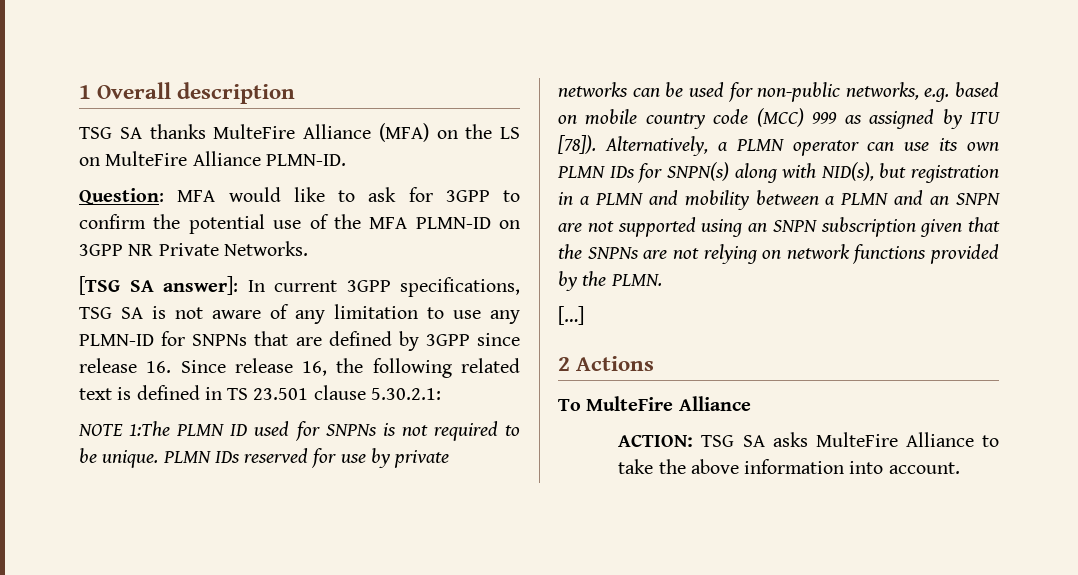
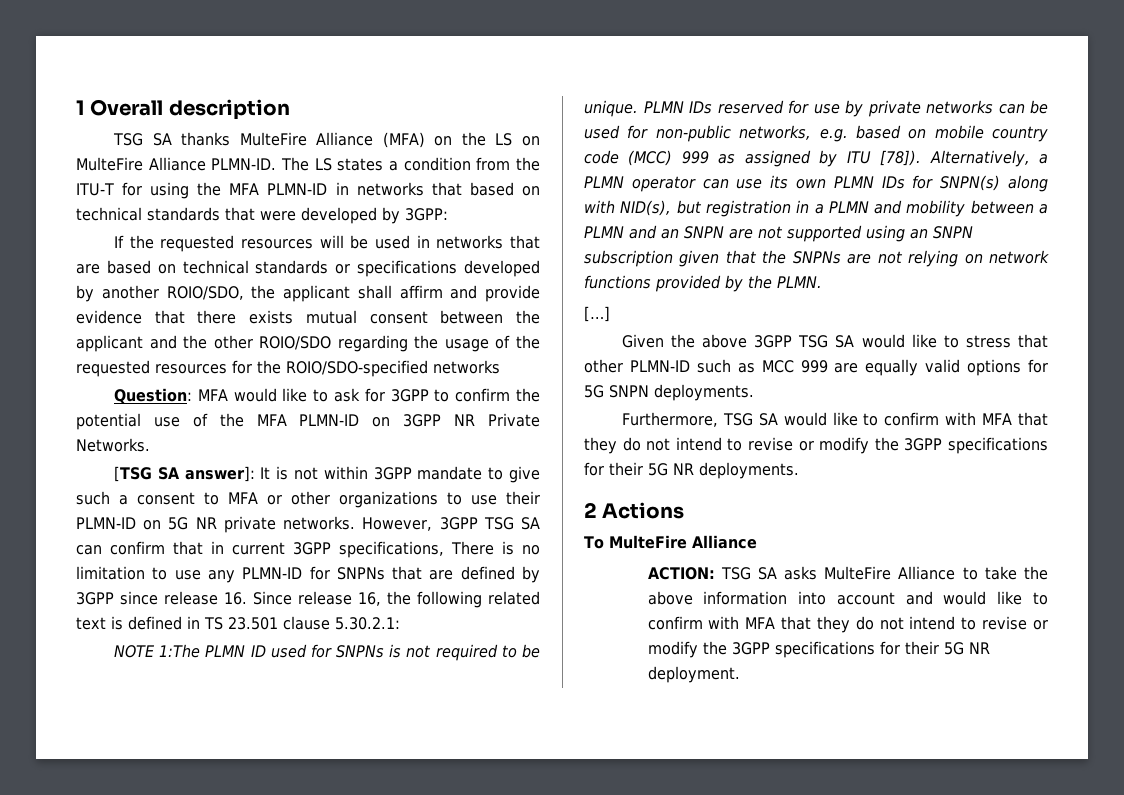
(346, 160) none -> [280,157,540,171] [76,182,540,199] [76,207,448,224] [113,235,540,252] [76,260,540,277] [76,285,540,302] [76,310,540,324] [76,335,540,352] [76,360,500,377] The LS states a condition from the ITU-T for using the MFA PLMN-ID in networks that based on technical standards that were developed by 3GPP: // If the requested resources will be used in networks that are based on technical standards or specifications developed by another ROIO/SDO, the applicant shall affirm and provide evidence that there exists mutual consent between the applicant and the other ROIO/SDO regarding the usage of the requested resources for the ROIO/SDO-specified networks
[247,277,520,297] [79,304,325,324] In current 3GPP specifications, TSG SA is not aware of any -> [260,466,540,483] [76,491,540,508] [76,516,540,533] [76,541,540,558] It is not within 3GPP mandate to give such a consent to MFA or other organizations to use their PLMN-ID on 5G NR private networks. However, 3GPP TSG SA can confirm that in current 3GPP specifications, There is no
(584, 315) none -> [621,334,1048,348] [584,359,1048,376] [584,384,754,401] [621,412,1048,427] [584,437,1048,454] [584,462,799,479] // Given the above 3GPP TSG SA would like to stress that other PLMN-ID such as MCC 999 are equally valid options for 5G SNPN deployments. // Furthermore, TSG SA would like to confirm with MFA that they do not intend to revise or modify the 3GPP specifications for their 5G NR deployments.
[888,462,960,474] account. -> [836,591,1048,605] [647,616,1048,633] [647,641,990,658] [647,666,740,683] account and would like to confirm with MFA that they do not intend to revise or modify the 3GPP specifications for their 5G NR deployment.

